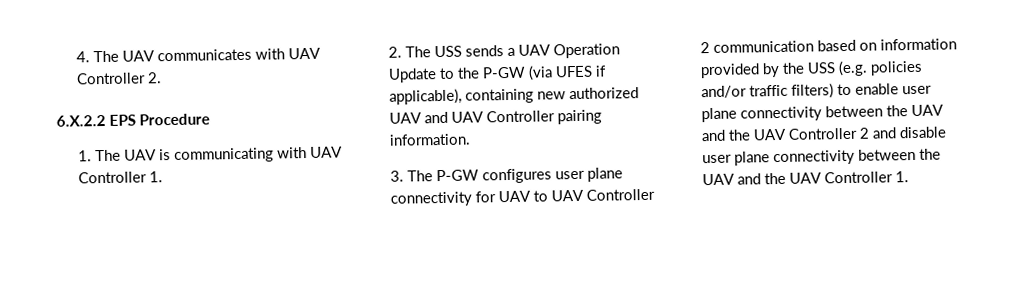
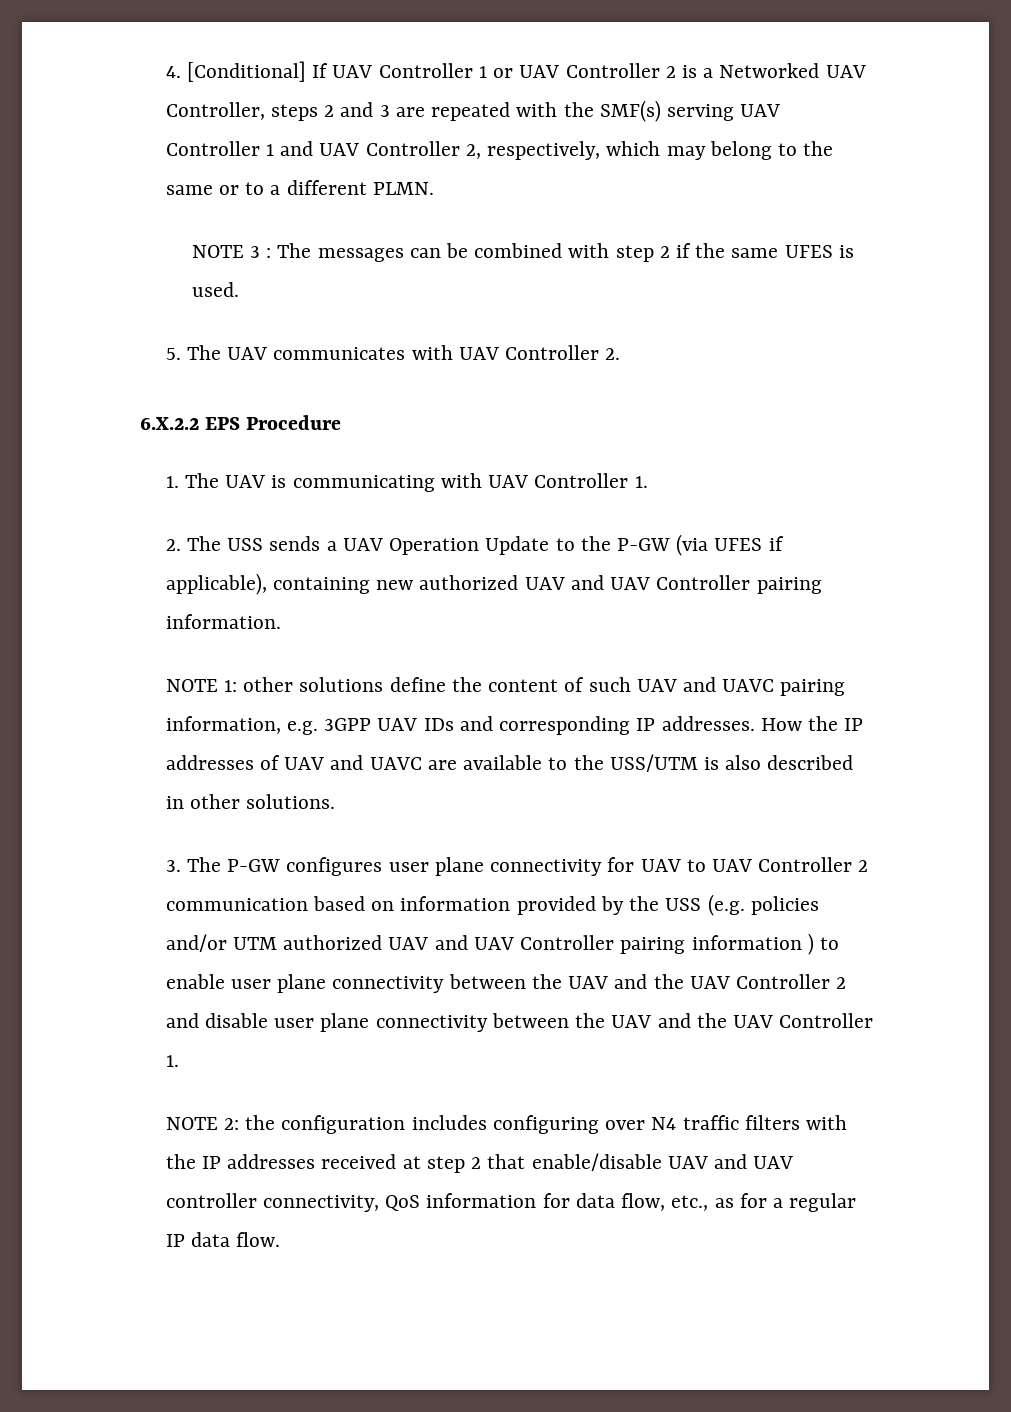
(91, 57) none -> [187,61,866,82] [165,100,781,122] [165,141,834,160] [165,180,434,195] [191,243,854,262] [191,282,239,297] [165,348,181,360] [Conditional] If UAV Controller 1 or UAV Controller 2 is a Networked UAV Controller, steps 2 and 3 are repeated with the SMF(s) serving UAV Controller 1 and UAV Controller 2, respectively, which may belong to the same or to a different PLMN. // NOTE 3 : The messages can be combined with step 2 if the same UFES is used. // 5.
(472, 139) none -> [165,677,846,696] [165,716,864,735] [165,754,854,772] [165,794,336,809] // NOTE 1: other solutions define the content of such UAV and UAVC pairing information, e.g. 3GPP UAV IDs and corresponding IP addresses. How the IP addresses of UAV and UAVC are available to the USS/UTM is also described in other solutions.
[749,83,835,99] traffic filters) -> [233,933,814,955] UTM authorized UAV and UAV Controller pairing information )
(910, 177) none -> [165,1115,847,1134] [165,1153,794,1173] [165,1193,857,1212] [165,1232,281,1247] // NOTE 2: the configuration includes configuring over N4 traffic filters with the IP addresses received at step 2 that enable/disable UAV and UAV controller connectivity, QoS information for data flow, etc., as for a regular IP data flow.

